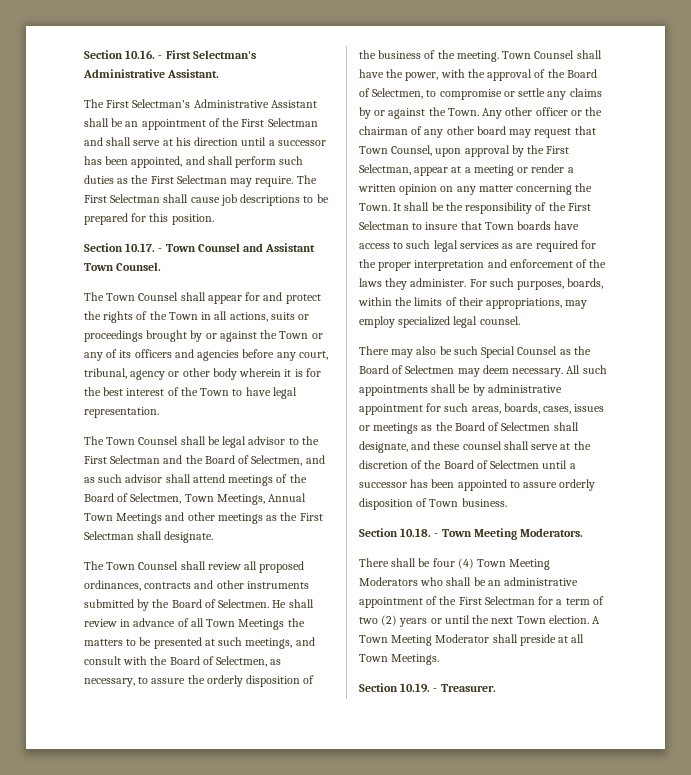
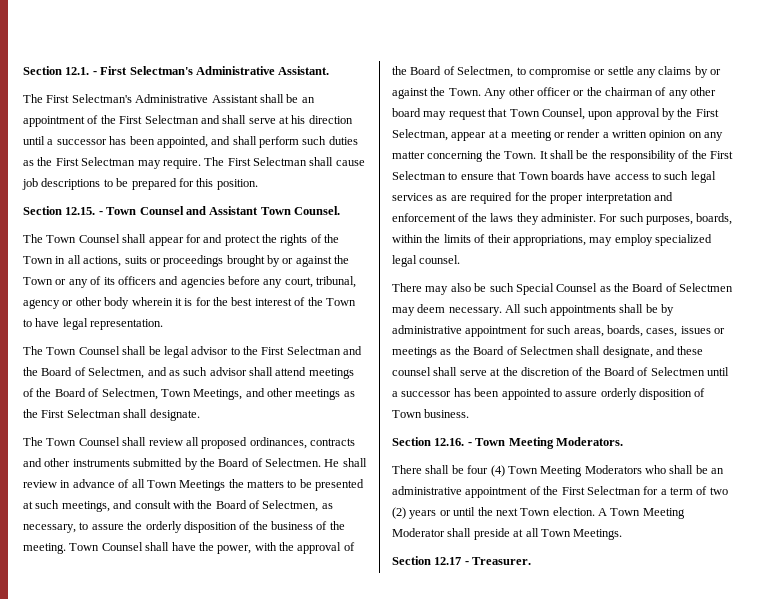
[84,50,156,59] Section 10.16. -> [23,66,90,75] Section 12.1.
[125,243,156,252] 10.17. -> [65,207,96,215] 12.15.
[268,493,307,502] [84,513,163,524] Annual Town Meetings -> (243, 394) none
[425,222,459,230] insure -> [460,174,494,180] ensure
[400,528,432,537] 10.18. -> [434,438,465,446] 12.16.
[400,683,431,693] 10.19. -> [434,557,462,565] 12.17

